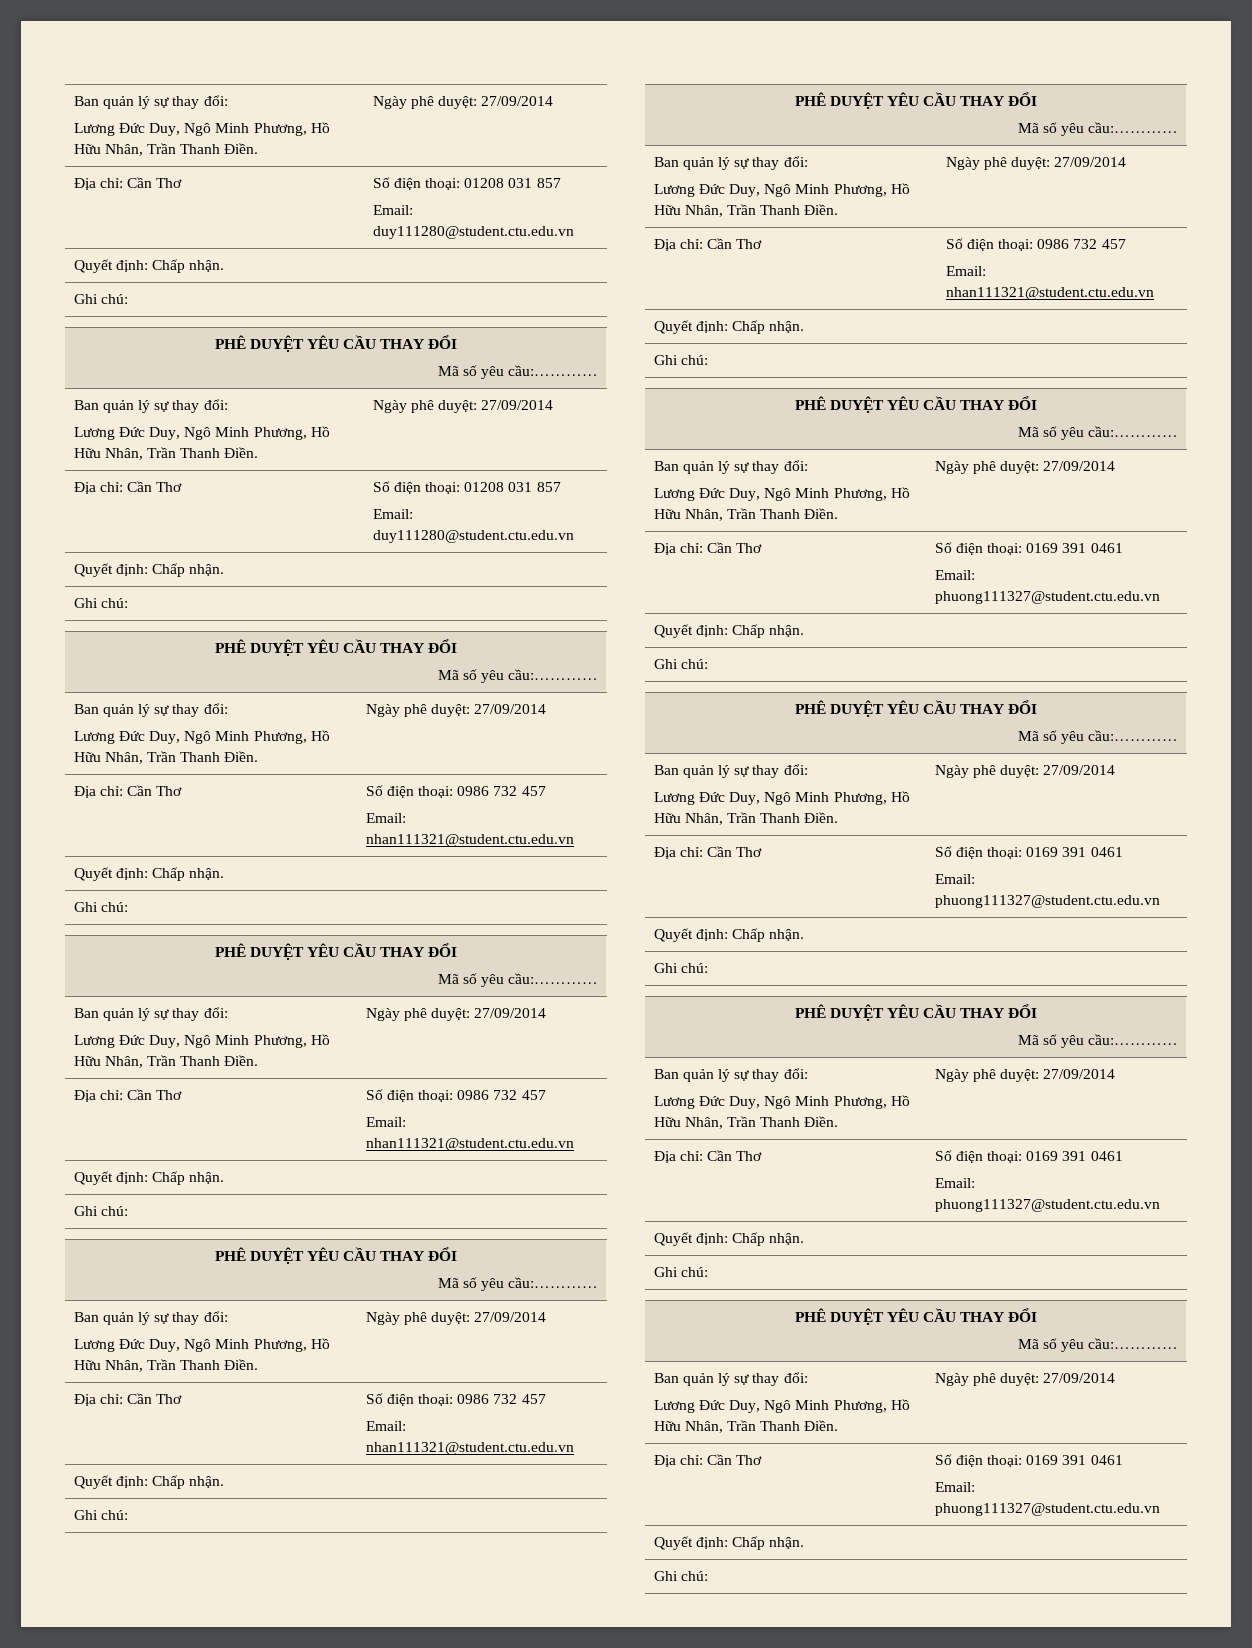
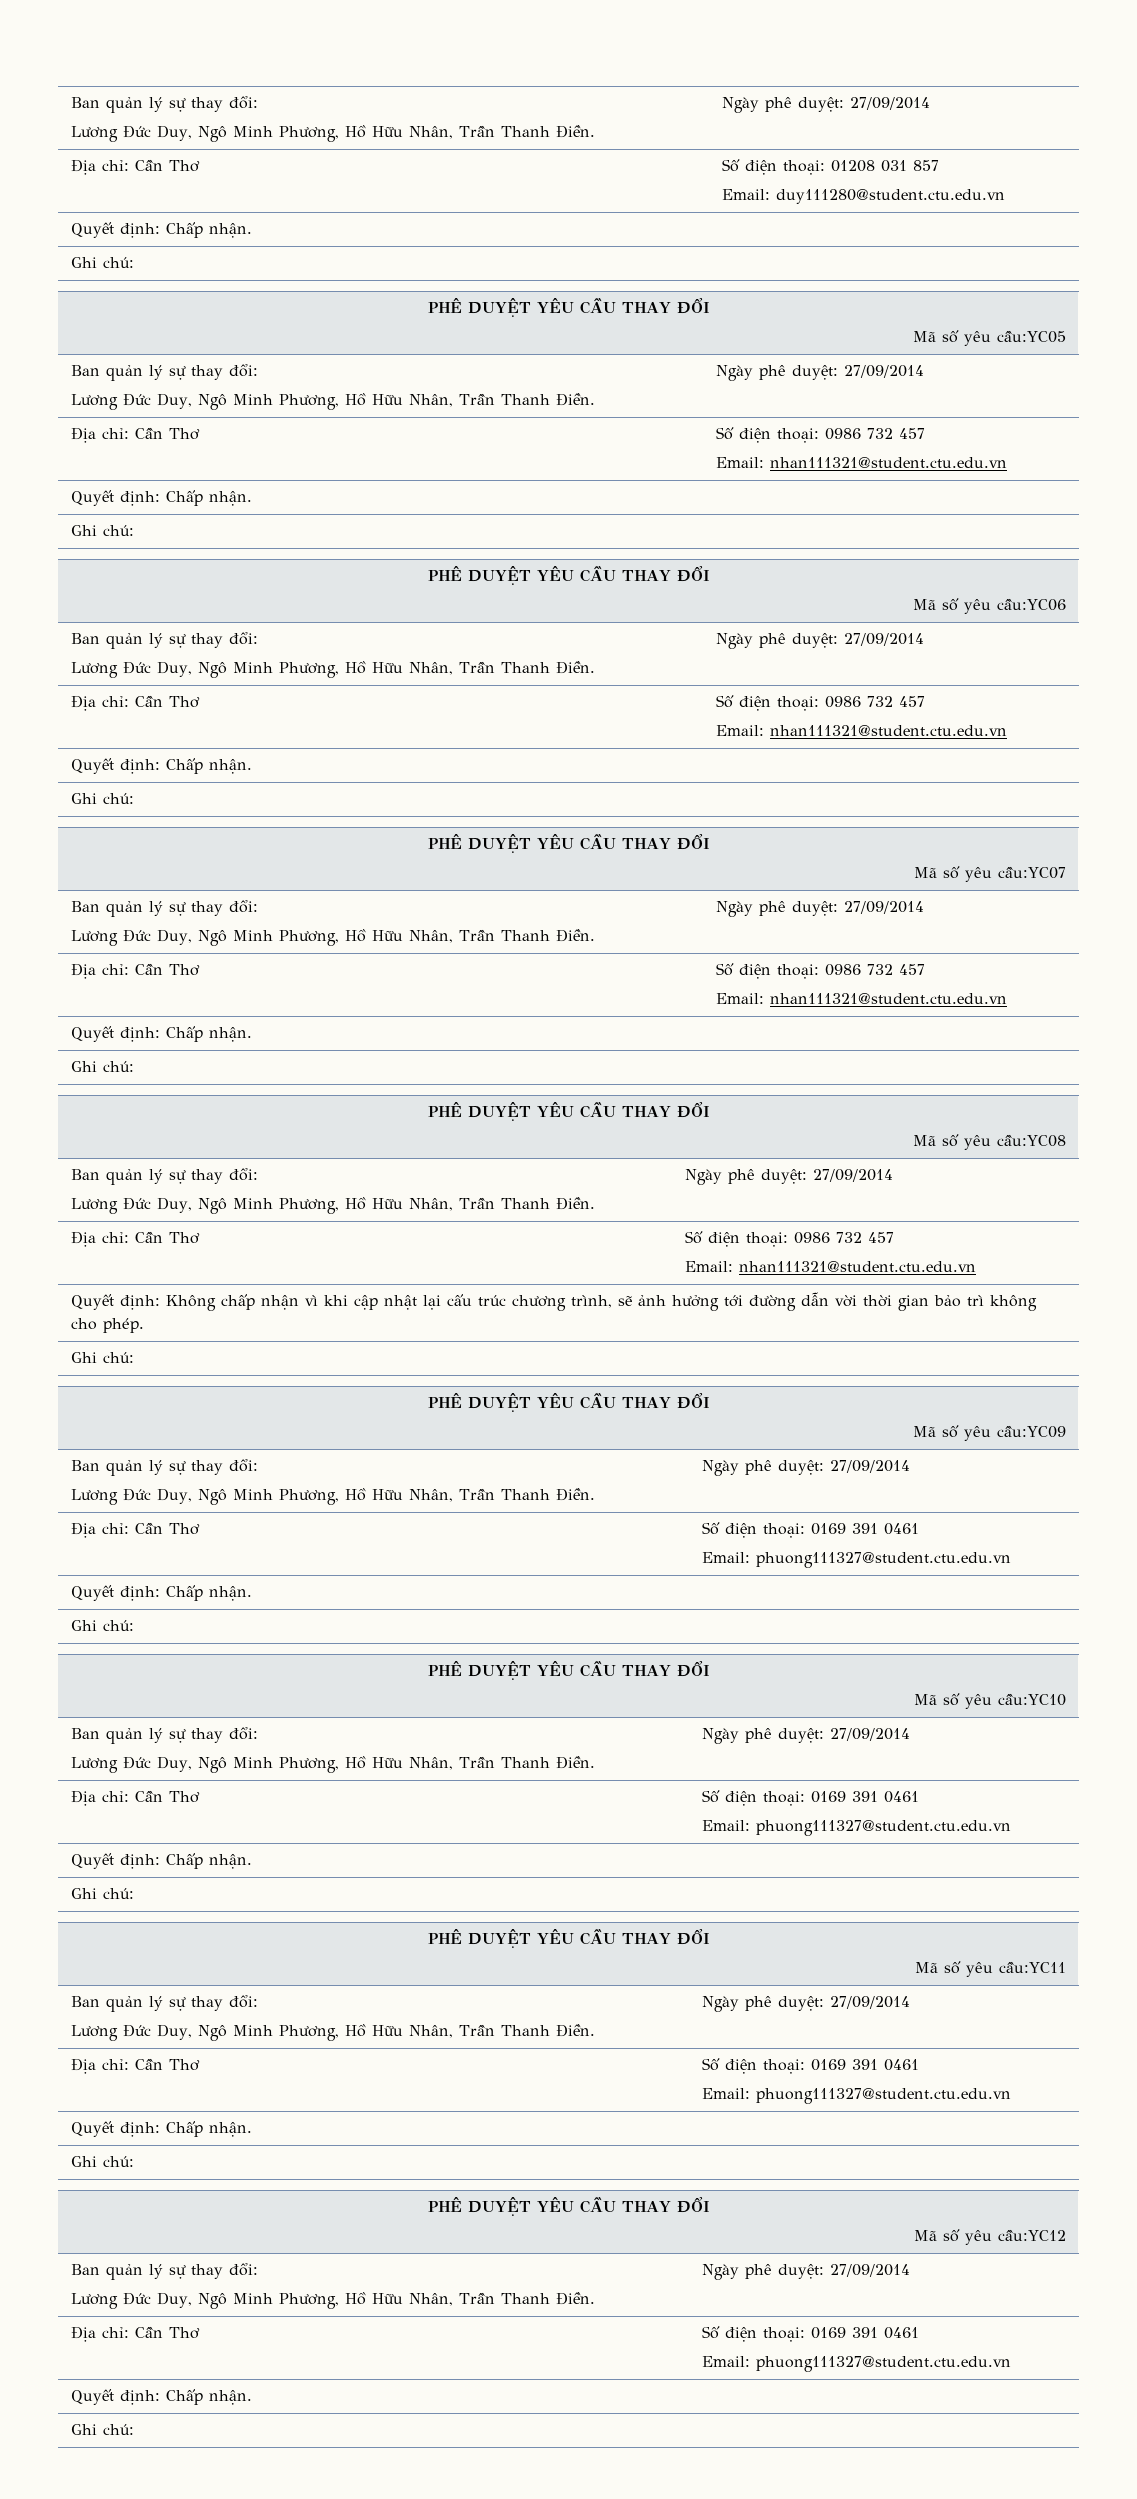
[508,365,599,376] [73,399,228,413] [73,426,330,440] [73,447,259,460] [372,400,554,413] [73,481,183,494] [372,481,561,494] [372,509,413,519] [372,530,574,543] [73,563,225,577] [73,598,128,608] [214,639,458,656] [437,669,599,683] cầu:………… // Ban quản lý sự thay đổi: // Lương Đức Duy, Ngô Minh Phương, Hồ Hữu Nhân, Trần Thanh Điền. | Ngày phê duyệt: 27/09/2014 // Địa chỉ: Cần Thơ | Số điện thoại: 01208 031 857 // Email: duy111280@student.ctu.edu.vn // Quyết định: Chấp nhận. // Ghi chú: // PHÊ DUYỆT YÊU CẦU THAY ĐỔI // Mã số yêu cầu:………… -> [997,330,1067,343] cầu:YC05
[508,973,599,984] cầu:………… -> [997,598,1067,611] cầu:YC06
[508,1277,599,1288] cầu:………… -> [998,866,1067,879] cầu:YC07
[1088,122,1179,133] cầu:………… -> [997,1134,1067,1147] cầu:YC08
[731,320,805,334] Chấp nhận. -> [165,1292,1037,1311] [70,1318,144,1333] Không chấp nhận vì khi cập nhật lại cấu trúc chương trình, sẽ ảnh hưởng tới đường dẫn vời thời gian bảo trì không cho phép.
[1088,426,1179,437] cầu:………… -> [997,1425,1067,1438] cầu:YC09
[1088,730,1179,741] cầu:………… -> [998,1693,1067,1706] cầu:YC10
[1088,1034,1179,1045] cầu:………… -> [999,1961,1067,1973] cầu:YC11
[1088,1338,1179,1349] cầu:………… -> [998,2229,1067,2241] cầu:YC12

